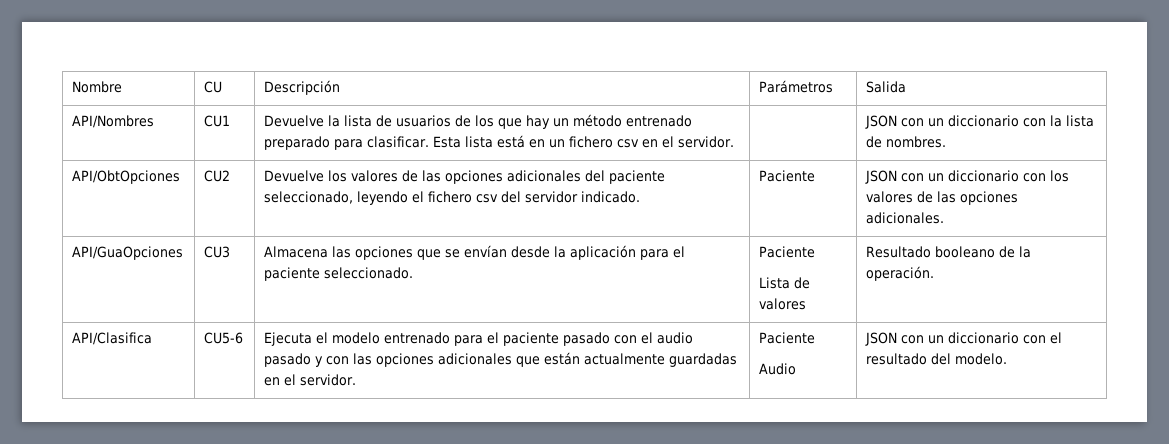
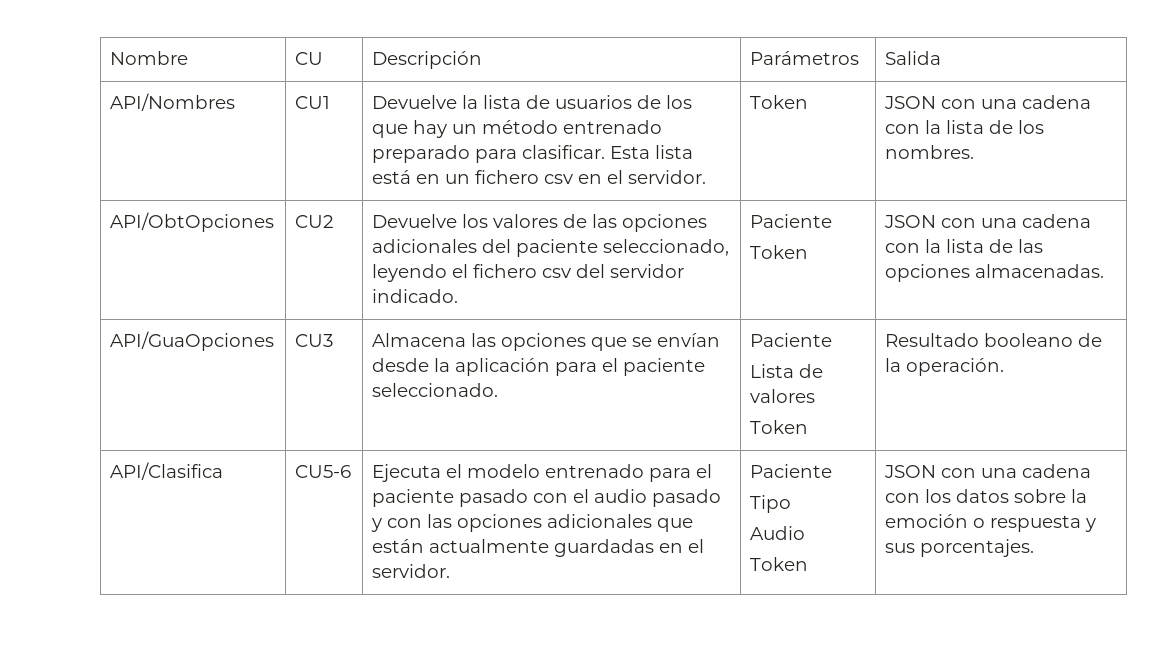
[865,115,1095,129] [866,136,883,148] | JSON con un diccionario con la lista de -> [750,95,809,109] [884,95,1092,109] [885,120,1045,134] Token | JSON con una cadena con la lista de los
[865,170,1070,184] [866,191,1019,205] [866,212,945,224] | JSON con un diccionario con los valores de las opciones adicionales. -> [750,245,809,259] [884,214,1092,228] [885,239,1044,253] [885,264,1105,282] // Token | JSON con una cadena con la lista de las opciones almacenadas.
(807, 304) none -> [750,420,809,434] // Token
(816, 338) none -> [750,495,792,513] // Tipo
[865,332,1063,346] [866,353,1008,365] | JSON con un diccionario con el resultado del modelo. -> [750,557,809,571] [884,464,1092,478] [885,489,1088,503] [885,514,1097,532] [885,539,1035,557] // Token | JSON con una cadena con los datos sobre la emoción o respuesta y sus porcentajes.

